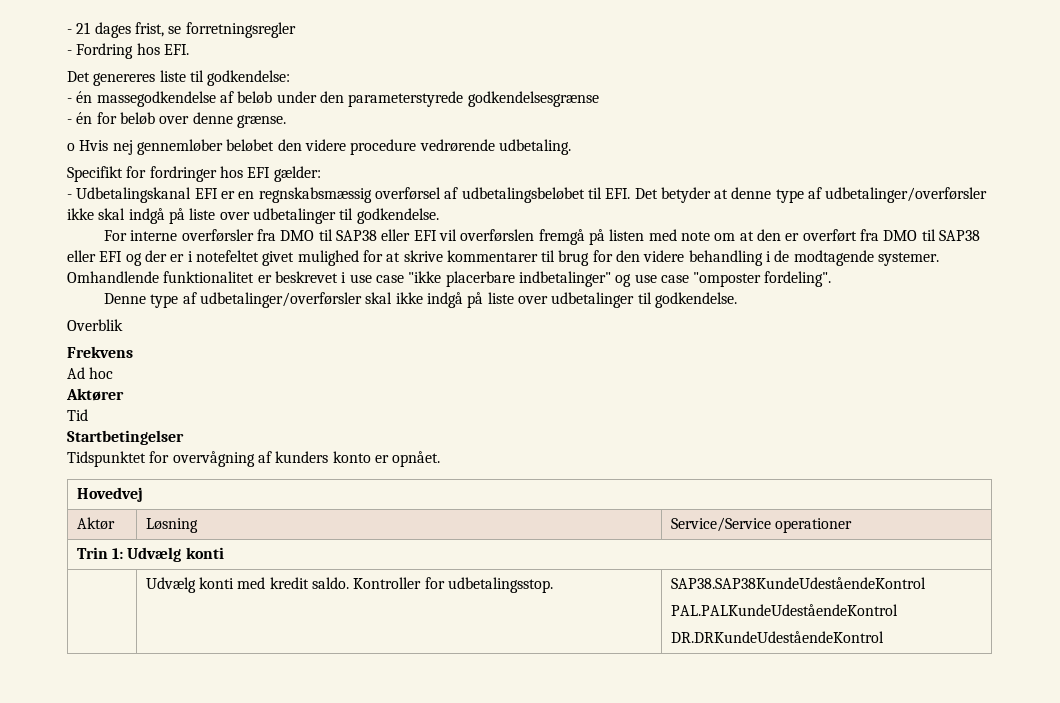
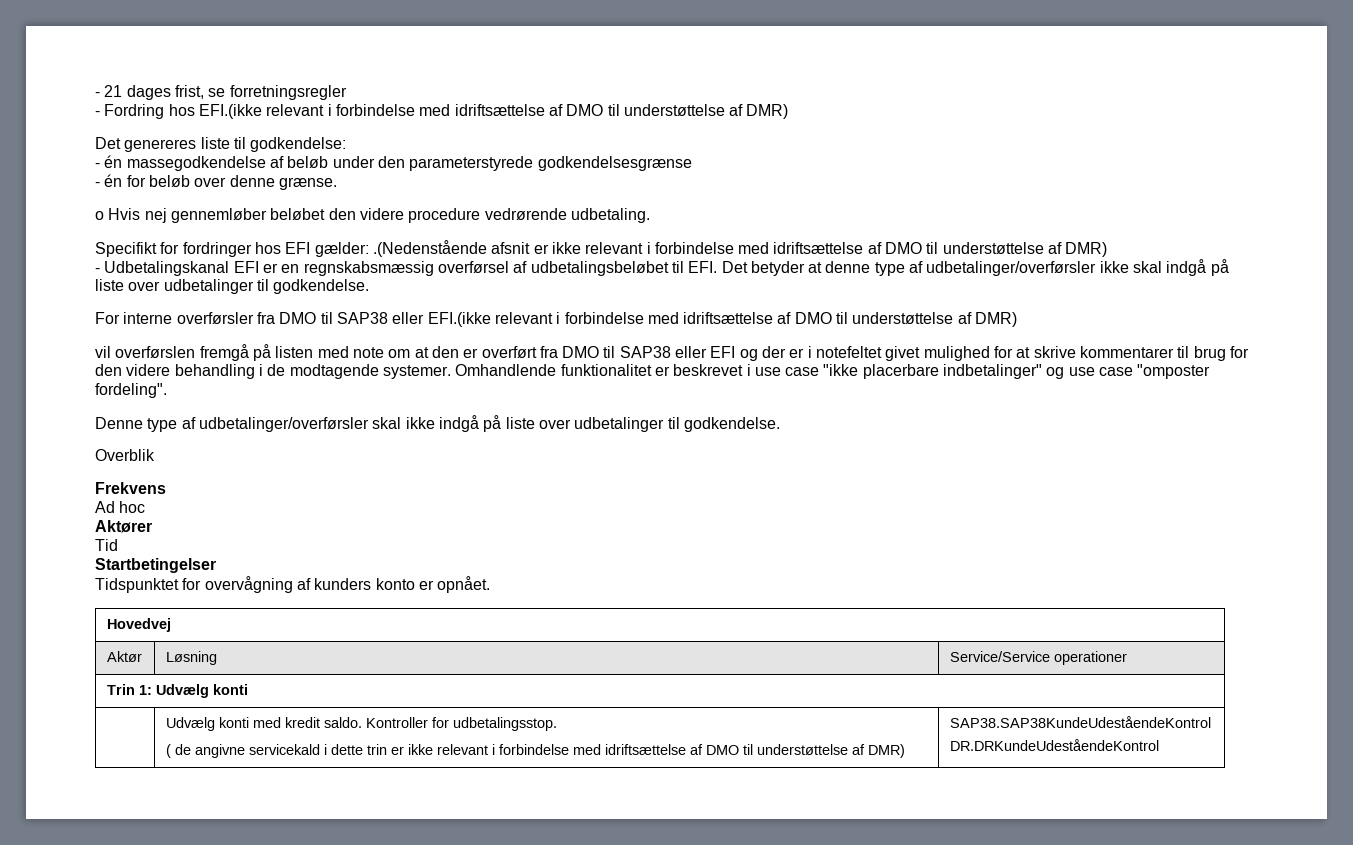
[163,44,189,55] EFI. -> [198,104,789,119] EFI.(ikke relevant i forbindelse med idriftsættelse af DMO til understøttelse af DMR)
(321, 174) none -> [372,240,1108,257] .(Nedenstående afsnit er ikke relevant i forbindelse med idriftsættelse af DMO til understøttelse af DMR)
[413,230,437,241] EFI -> [427,312,1018,327] EFI.(ikke relevant i forbindelse med idriftsættelse af DMO til understøttelse af DMR) //
(554, 585) none -> [165,744,905,758] // ( de angivne servicekald i dette trin er ikke relevant i forbindelse med idriftsættelse af DMO til understøttelse af DMR)
[670,604,898,616] // PAL.PALKundeUdeståendeKontrol -> (1211, 722) none

